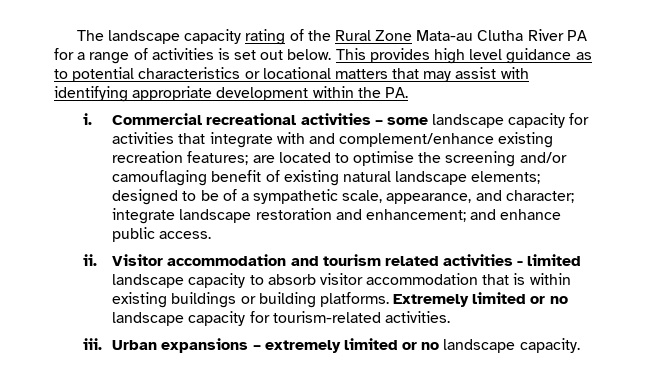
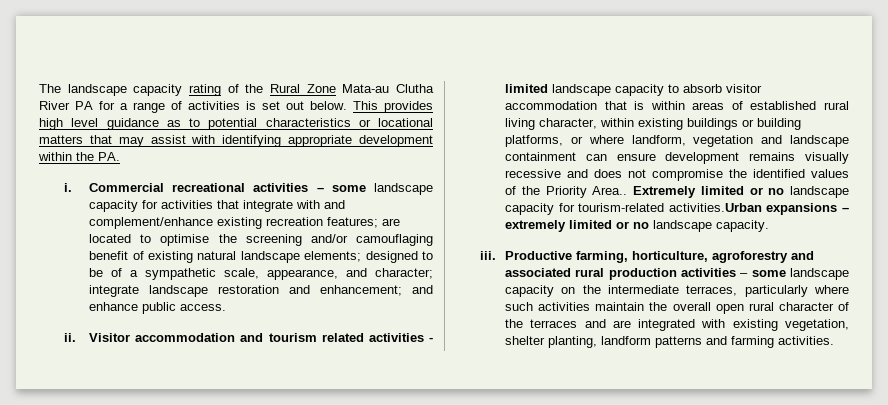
[112,292,389,308] existing buildings or building platforms. -> [692,101,849,110] [505,118,802,130] [505,135,849,147] [505,152,849,164] [505,169,849,181] [505,186,628,198] areas of established rural living character, within existing buildings or building platforms, or where landform, vegetation and landscape containment can ensure development remains visually recessive and does not compromise the identified values of the Priority Area..
[384,311,450,323] [83,338,158,350] activities. // iii. Urban -> [668,203,762,212] activities.Urban
(580, 345) none -> [480,251,815,263] [505,268,849,280] [505,285,849,297] [505,302,849,314] [505,319,849,331] [505,336,835,348] // iii. Productive farming, horticulture, agroforestry and associated rural production activities – some landscape capacity on the intermediate terraces, particularly where such activities maintain the overall open rural character of the terraces and are integrated with existing vegetation, shelter planting, landform patterns and farming activities.

